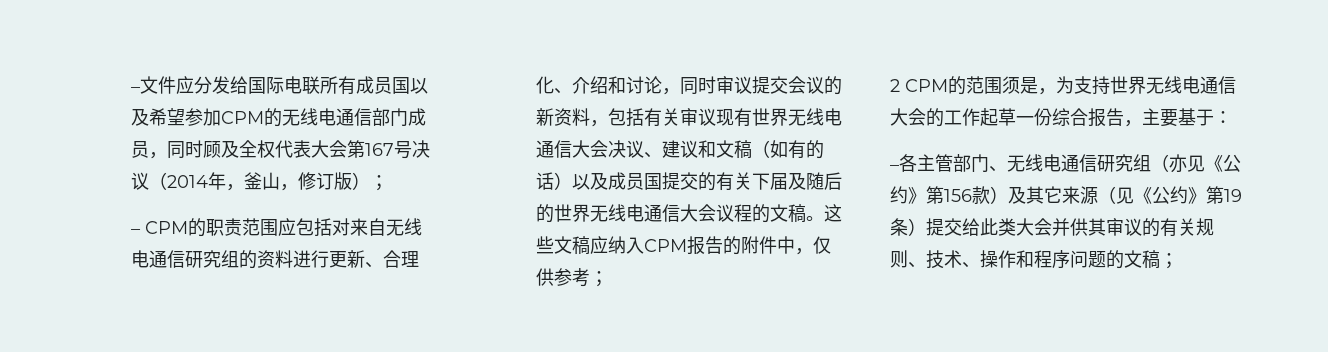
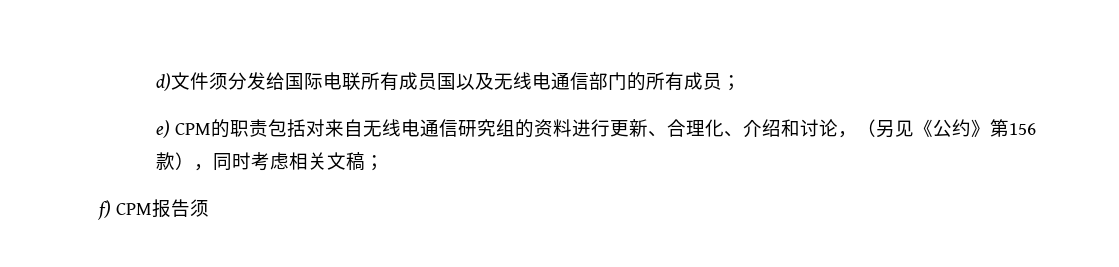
[130,76,195,94] –文件应 -> [155,72,228,91] d)文件须
[149,108,427,127] [131,140,431,159] [131,172,389,191] [130,229,142,234] 希望参加CPM的无线电通信部门成员，同时顾及全权代表大会第167号决议（2014年，釜山，修订版）； // – -> [493,72,741,91] [155,120,170,138] 无线电通信部门的所有成员； // e)
[242,218,297,236] 范围应 -> (268, 128) none
[680,76,843,95] [536,108,843,127] [536,140,825,159] [536,172,843,191] [536,204,843,223] [536,236,832,255] [536,268,609,287] [890,76,1236,95] [890,108,1232,127] [890,154,1187,173] 同时审议提交会议的新资料，包括有关审议现有世界无线电通信大会决议、建议和文稿（如有的话）以及成员国提交的有关下届及随后的世界无线电通信大会议程的文稿。这些文稿应纳入CPM报告的附件中，仅供参考； // 2 CPM的范围须是，为支持世界无线电通信大会的工作起草一份综合报告，主要基于： // –各主管部门、无线电通信研究组（亦 -> [856,119,895,138] （另
[1008,186,1242,205] [890,218,1214,237] [890,250,1178,269] 及其它来源（见《公约》第19条）提交给此类大会并供其审议的有关规则、技术、操作和程序问题的文稿； -> [193,152,384,171] [98,199,209,220] ，同时考虑相关文稿； // f) CPM报告须

